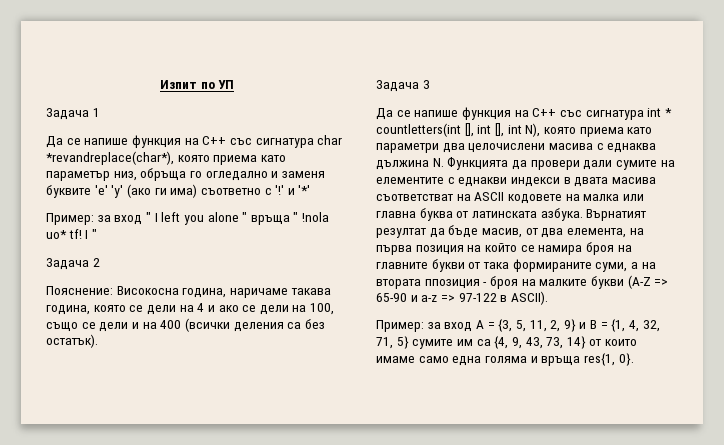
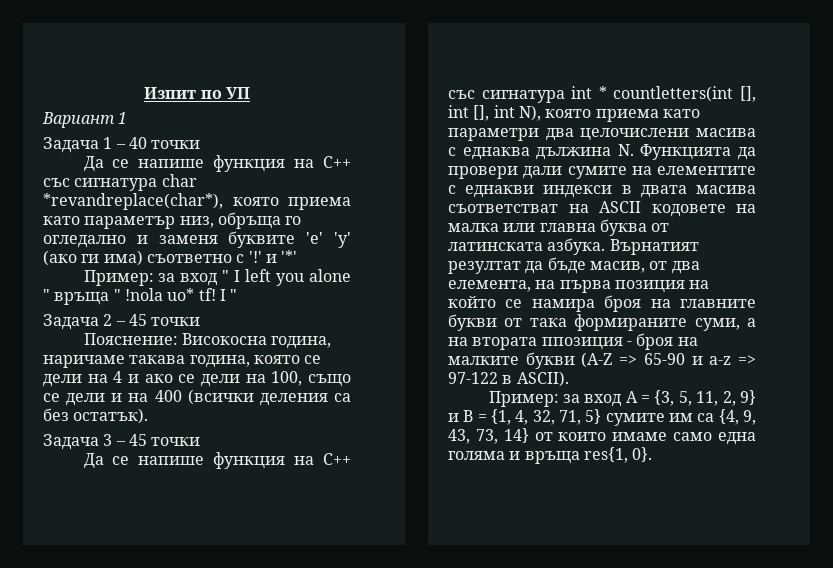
(235, 84) none -> [42,112,128,128] // Вариант 1
(100, 112) none -> [115,137,201,149] – 40 точки
(100, 262) none -> [115,314,201,326] – 45 точки
(430, 84) none -> [115,434,201,446] – 45 точки

